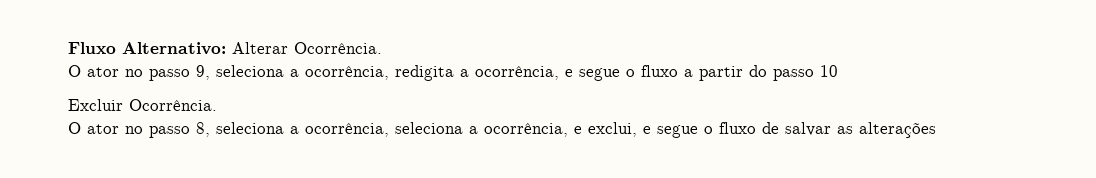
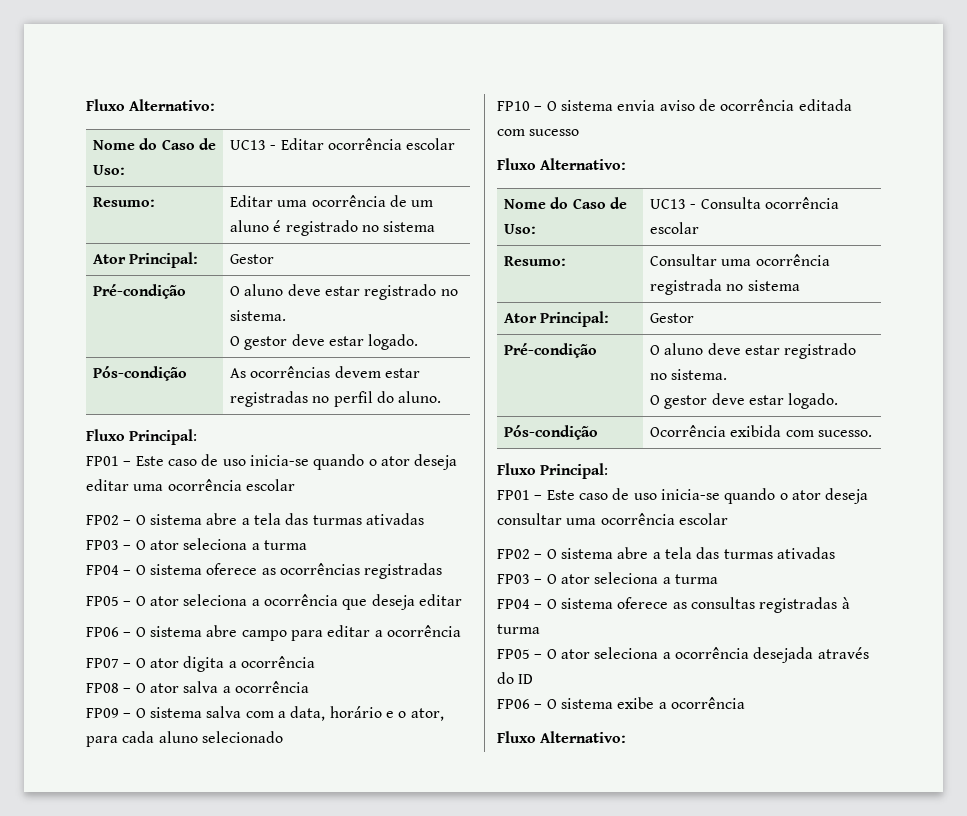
[68,42,382,55] [68,65,838,81] [68,99,217,111] [68,122,936,138] Fluxo Alternativo: Alterar Ocorrência. // O ator no passo 9, seleciona a ocorrência, redigita a ocorrência, e segue o fluxo a partir do passo 10 // Excluir Ocorrência. // O ator no passo 8, seleciona a ocorrência, seleciona a ocorrência, e exclui, e segue o fluxo de salvar as alterações -> [86,99,216,111] [93,138,217,150] [93,165,126,175] [230,138,456,150] [93,197,156,207] [230,195,434,207] [230,220,436,236] [93,252,199,268] [230,254,275,264] [93,284,187,299] [230,284,458,300] [230,310,287,321] [230,334,419,350] [93,366,188,381] [230,366,421,378] [230,391,442,407] [86,429,198,445] [86,454,458,470] [86,479,295,491] [86,513,424,525] [86,538,307,550] [86,563,443,579] [86,594,462,610] [86,625,461,641] [86,656,315,672] [86,681,309,693] [86,706,444,721] [86,731,283,747] [497,99,852,111] [497,129,580,136] [497,158,627,170] [504,197,628,209] [504,224,537,234] [650,197,840,209] [650,222,700,234] [504,256,567,266] [650,254,830,266] [650,279,800,295] [504,311,610,327] [650,313,695,323] [504,343,598,358] [650,343,857,359] [650,369,728,380] [650,393,839,409] [504,425,599,440] [650,425,873,437] [497,463,609,479] [497,488,869,504] [497,513,728,525] [497,547,835,559] [497,572,718,584] [497,597,850,613] [497,624,540,634] [497,647,869,663] [497,672,534,684] [497,697,745,709] [497,731,627,743] Fluxo Alternativo: // Nome do Caso de Uso: | UC13 - Editar ocorrência escolar // Resumo: | Editar uma ocorrência de um aluno é registrado no sistema // Ator Principal: | Gestor // Pré-condição | O aluno deve estar registrado no sistema. // O gestor deve estar logado. // Pós-condição | As ocorrências devem estar registradas no perfil do aluno. // Fluxo Principal: // FP01 – Este caso de uso inicia-se quando o ator deseja editar uma ocorrência escolar // FP02 – O sistema abre a tela das turmas ativadas // FP03 – O ator seleciona a turma // FP04 – O sistema oferece as ocorrências registradas // FP05 – O ator seleciona a ocorrência que deseja editar // FP06 – O sistema abre campo para editar a ocorrência // FP07 – O ator digita a ocorrência // FP08 – O ator salva a ocorrência // FP09 – O sistema salva com a data, horário e o ator, para cada aluno selecionado // FP10 – O sistema envia aviso de ocorrência editada com sucesso // Fluxo Alternativo: // Nome do Caso de Uso: | UC13 - Consulta ocorrência escolar // Resumo: | Consultar uma ocorrência registrada no sistema // Ator Principal: | Gestor // Pré-condição | O aluno deve estar registrado no sistema. // O gestor deve estar logado. // Pós-condição | Ocorrência exibida com sucesso. // Fluxo Principal: // FP01 – Este caso de uso inicia-se quando o ator deseja consultar uma ocorrência escolar // FP02 – O sistema abre a tela das turmas ativadas // FP03 – O ator seleciona a turma // FP04 – O sistema oferece as consultas registradas à turma // FP05 – O ator seleciona a ocorrência desejada através do ID // FP06 – O sistema exibe a ocorrência // Fluxo Alternativo:

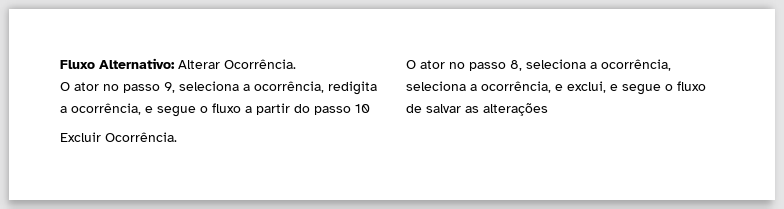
[86,99,216,111] [93,138,217,150] [93,165,126,175] [230,138,456,150] [93,197,156,207] [230,195,434,207] [230,220,436,236] [93,252,199,268] [230,254,275,264] [93,284,187,299] [230,284,458,300] [230,310,287,321] [230,334,419,350] [93,366,188,381] [230,366,421,378] [230,391,442,407] [86,429,198,445] [86,454,458,470] [86,479,295,491] [86,513,424,525] [86,538,307,550] [86,563,443,579] [86,594,462,610] [86,625,461,641] [86,656,315,672] [86,681,309,693] [86,706,444,721] [86,731,283,747] [497,99,852,111] [497,129,580,136] [497,158,627,170] [504,197,628,209] [504,224,537,234] [650,197,840,209] [650,222,700,234] [504,256,567,266] [650,254,830,266] [650,279,800,295] [504,311,610,327] [650,313,695,323] [504,343,598,358] [650,343,857,359] [650,369,728,380] [650,393,839,409] [504,425,599,440] [650,425,873,437] [497,463,609,479] [497,488,869,504] [497,513,728,525] [497,547,835,559] [497,572,718,584] [497,597,850,613] [497,624,540,634] [497,647,869,663] [497,672,534,684] [497,697,745,709] [497,731,627,743] Fluxo Alternativo: // Nome do Caso de Uso: | UC13 - Editar ocorrência escolar // Resumo: | Editar uma ocorrência de um aluno é registrado no sistema // Ator Principal: | Gestor // Pré-condição | O aluno deve estar registrado no sistema. // O gestor deve estar logado. // Pós-condição | As ocorrências devem estar registradas no perfil do aluno. // Fluxo Principal: // FP01 – Este caso de uso inicia-se quando o ator deseja editar uma ocorrência escolar // FP02 – O sistema abre a tela das turmas ativadas // FP03 – O ator seleciona a turma // FP04 – O sistema oferece as ocorrências registradas // FP05 – O ator seleciona a ocorrência que deseja editar // FP06 – O sistema abre campo para editar a ocorrência // FP07 – O ator digita a ocorrência // FP08 – O ator salva a ocorrência // FP09 – O sistema salva com a data, horário e o ator, para cada aluno selecionado // FP10 – O sistema envia aviso de ocorrência editada com sucesso // Fluxo Alternativo: // Nome do Caso de Uso: | UC13 - Consulta ocorrência escolar // Resumo: | Consultar uma ocorrência registrada no sistema // Ator Principal: | Gestor // Pré-condição | O aluno deve estar registrado no sistema. // O gestor deve estar logado. // Pós-condição | Ocorrência exibida com sucesso. // Fluxo Principal: // FP01 – Este caso de uso inicia-se quando o ator deseja consultar uma ocorrência escolar // FP02 – O sistema abre a tela das turmas ativadas // FP03 – O ator seleciona a turma // FP04 – O sistema oferece as consultas registradas à turma // FP05 – O ator seleciona a ocorrência desejada através do ID // FP06 – O sistema exibe a ocorrência // Fluxo Alternativo: -> [60,58,296,69] [60,81,377,95] [60,103,370,117] [60,132,177,142] [406,59,671,71] [406,81,706,95] [406,103,548,116] Fluxo Alternativo: Alterar Ocorrência. // O ator no passo 9, seleciona a ocorrência, redigita a ocorrência, e segue o fluxo a partir do passo 10 // Excluir Ocorrência. // O ator no passo 8, seleciona a ocorrência, seleciona a ocorrência, e exclui, e segue o fluxo de salvar as alterações

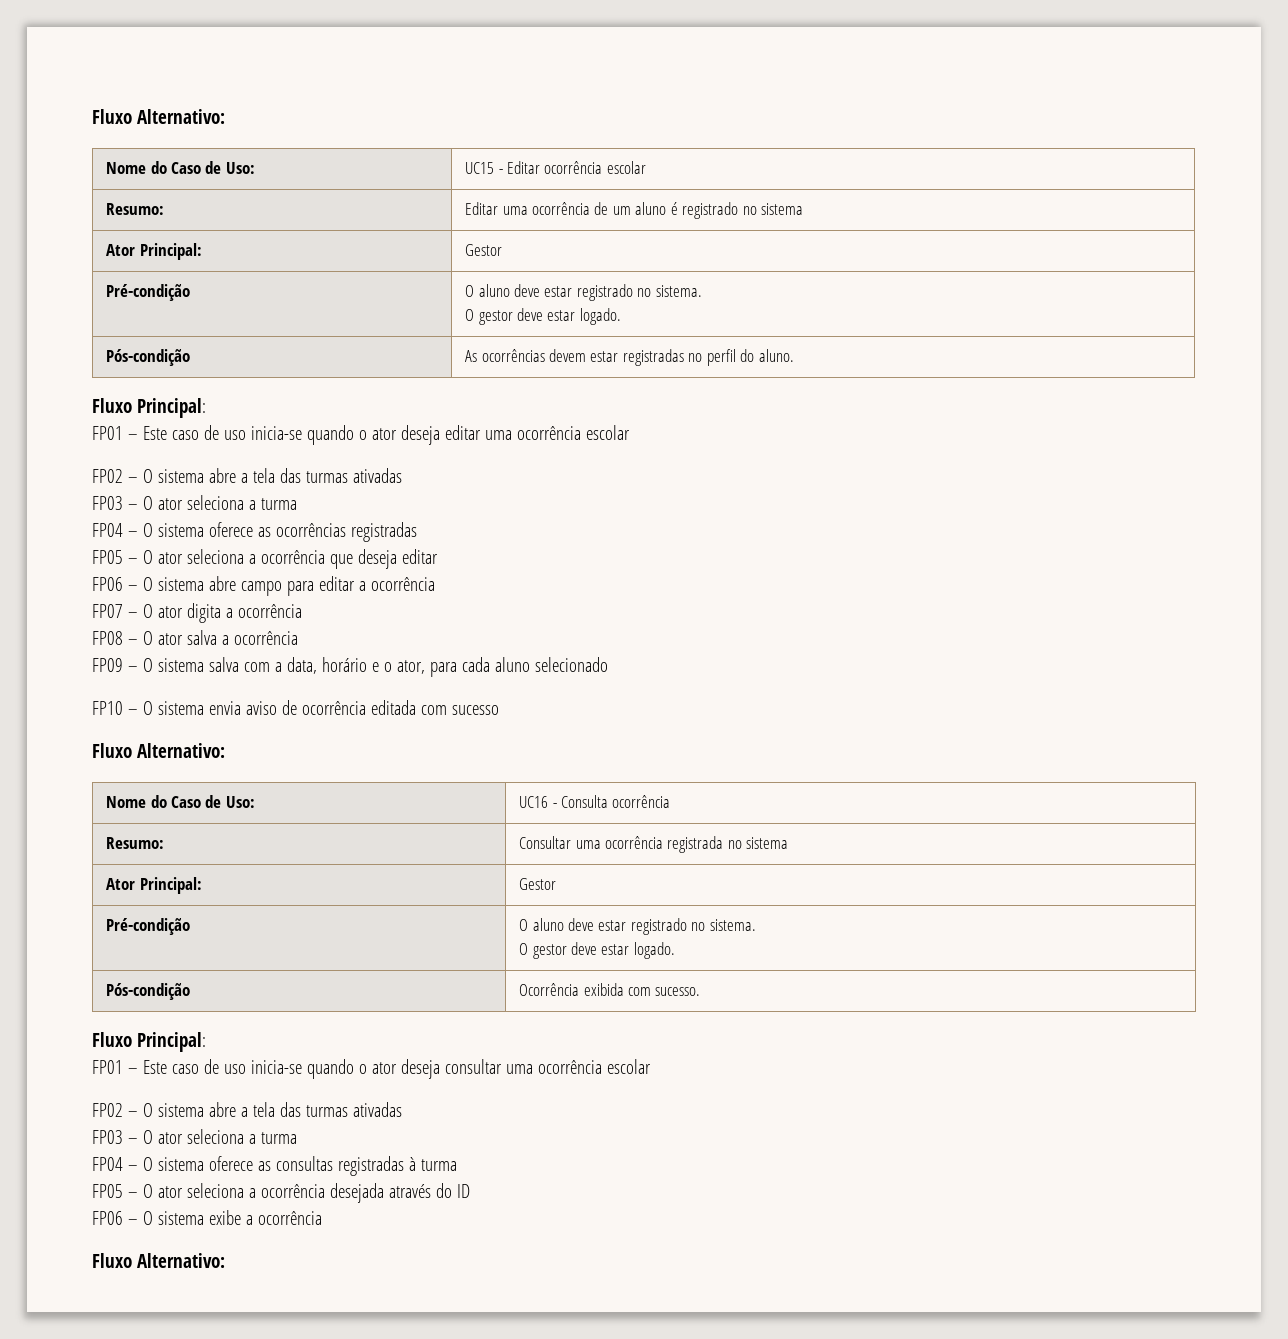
[60,58,296,69] [60,81,377,95] [60,103,370,117] [60,132,177,142] [406,59,671,71] [406,81,706,95] [406,103,548,116] Fluxo Alternativo: Alterar Ocorrência. // O ator no passo 9, seleciona a ocorrência, redigita a ocorrência, e segue o fluxo a partir do passo 10 // Excluir Ocorrência. // O ator no passo 8, seleciona a ocorrência, seleciona a ocorrência, e exclui, e segue o fluxo de salvar as alterações -> [92,109,225,124] [106,161,255,174] [465,161,646,174] [106,203,165,215] [465,202,804,219] [106,243,202,260] [465,244,503,256] [106,284,191,301] [465,284,702,301] [465,308,621,325] [106,349,191,366] [465,349,794,366] [92,398,206,418] [92,425,630,445] [92,468,402,483] [92,495,297,510] [92,522,417,542] [92,549,438,569] [92,576,435,596] [92,603,302,623] [92,630,298,645] [92,657,608,677] [92,700,499,715] [92,743,225,758] [106,795,255,808] [519,795,671,808] [106,837,165,849] [519,836,789,853] [106,877,202,894] [519,878,557,890] [106,918,191,935] [519,918,756,935] [519,942,675,959] [106,983,191,1000] [519,983,701,996] [92,1032,206,1052] [92,1059,651,1079] [92,1102,402,1117] [92,1129,297,1144] [92,1156,457,1176] [92,1183,470,1203] [92,1210,322,1225] [92,1253,225,1268] Fluxo Alternativo: // Nome do Caso de Uso: | UC15 - Editar ocorrência escolar // Resumo: | Editar uma ocorrência de um aluno é registrado no sistema // Ator Principal: | Gestor // Pré-condição | O aluno deve estar registrado no sistema. // O gestor deve estar logado. // Pós-condição | As ocorrências devem estar registradas no perfil do aluno. // Fluxo Principal: // FP01 – Este caso de uso inicia-se quando o ator deseja editar uma ocorrência escolar // FP02 – O sistema abre a tela das turmas ativadas // FP03 – O ator seleciona a turma // FP04 – O sistema oferece as ocorrências registradas // FP05 – O ator seleciona a ocorrência que deseja editar // FP06 – O sistema abre campo para editar a ocorrência // FP07 – O ator digita a ocorrência // FP08 – O ator salva a ocorrência // FP09 – O sistema salva com a data, horário e o ator, para cada aluno selecionado // FP10 – O sistema envia aviso de ocorrência editada com sucesso // Fluxo Alternativo: // Nome do Caso de Uso: | UC16 - Consulta ocorrência // Resumo: | Consultar uma ocorrência registrada no sistema // Ator Principal: | Gestor // Pré-condição | O aluno deve estar registrado no sistema. // O gestor deve estar logado. // Pós-condição | Ocorrência exibida com sucesso. // Fluxo Principal: // FP01 – Este caso de uso inicia-se quando o ator deseja consultar uma ocorrência escolar // FP02 – O sistema abre a tela das turmas ativadas // FP03 – O ator seleciona a turma // FP04 – O sistema oferece as consultas registradas à turma // FP05 – O ator seleciona a ocorrência desejada através do ID // FP06 – O sistema exibe a ocorrência // Fluxo Alternativo:

